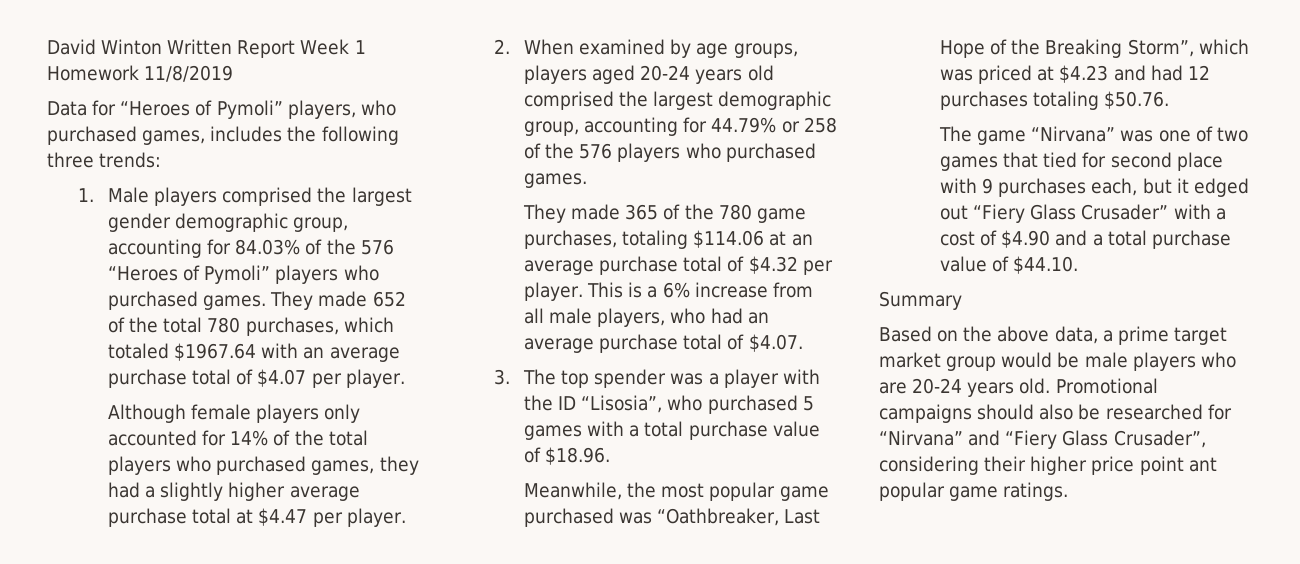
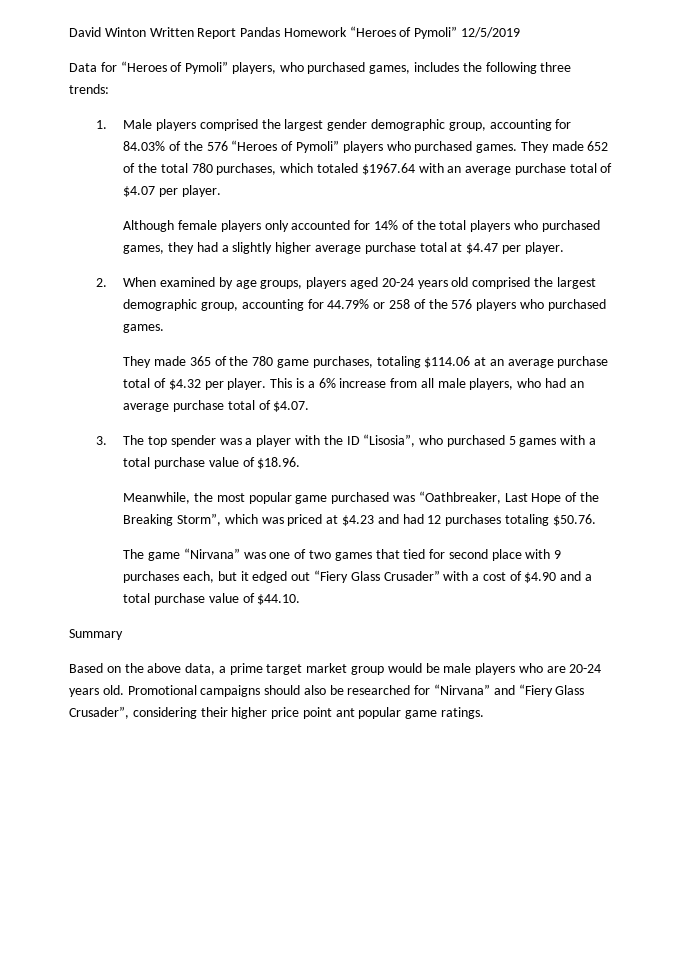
[300,39,366,55] [47,65,234,82] Week 1 Homework 11/8/2019 -> [240,26,521,39] Pandas Homework “Heroes of Pymoli” 12/5/2019

